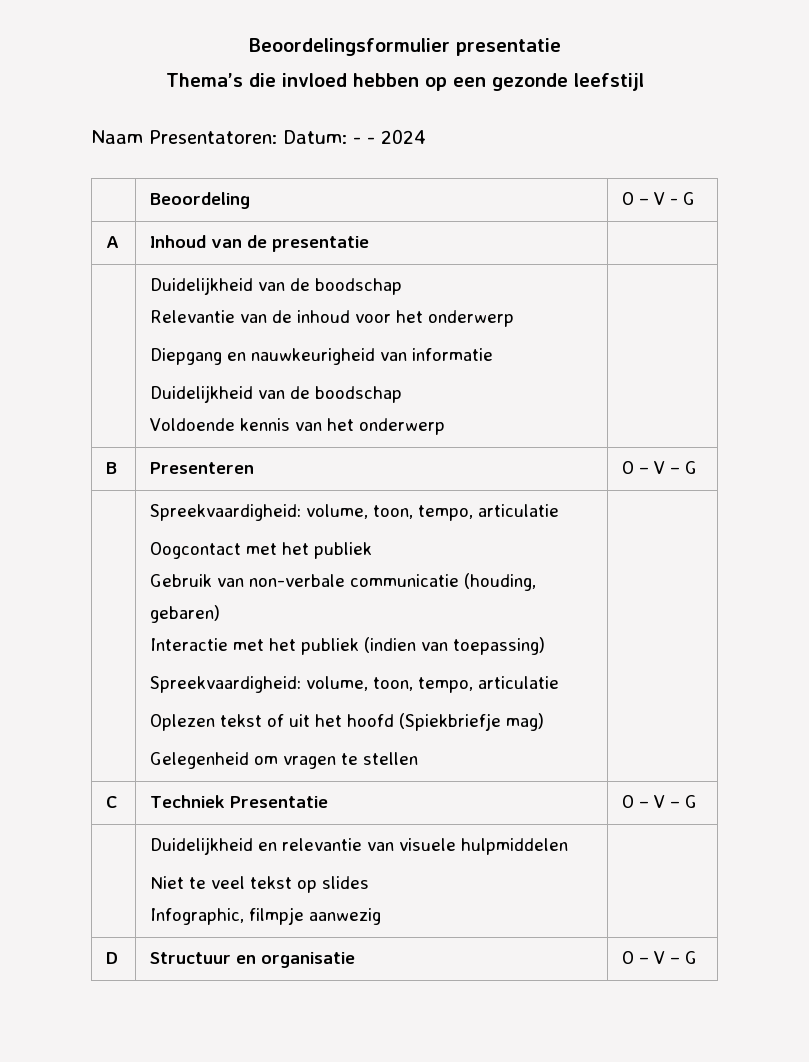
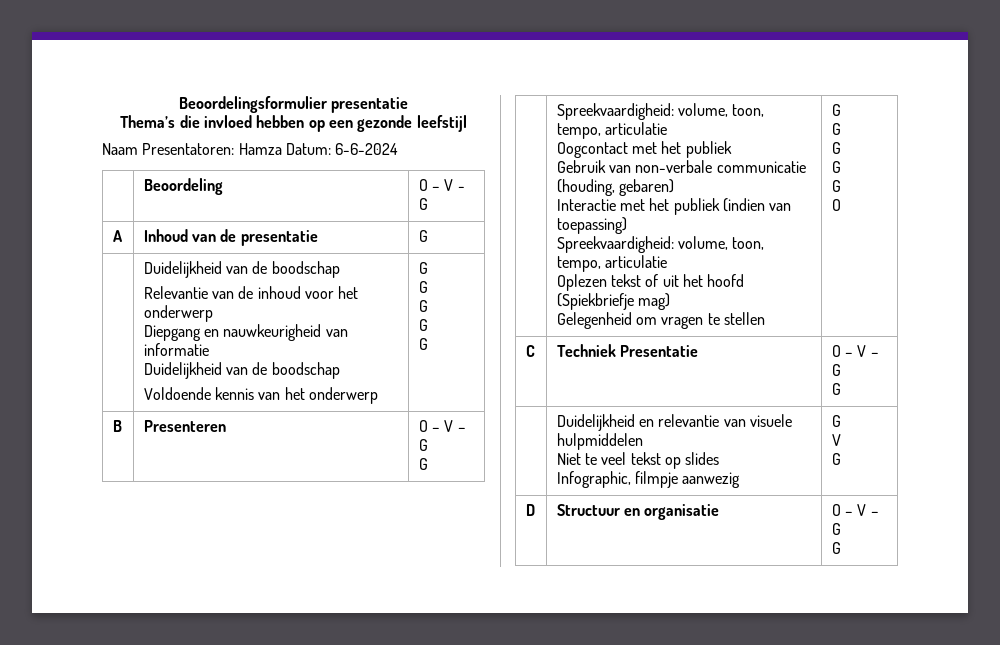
[283,129,426,144] Datum: - - 2024 -> [238,143,399,155] Hamza Datum: 6-6-2024
(370, 244) none -> [418,230,428,242] G
(446, 426) none -> [418,262,428,274] [418,281,428,293] [418,300,428,312] [418,319,428,331] [418,338,428,350] G // G // G // G // G
(698, 467) none -> [418,458,428,470] // G
(419, 758) none -> [831,104,841,116] [831,123,841,135] [831,142,841,154] [831,161,841,173] [831,180,841,192] [831,199,841,211] G // G // G // G // G // O
(698, 801) none -> [831,383,841,395] // G
(382, 916) none -> [831,415,841,427] [831,434,841,446] [831,453,841,465] G // V // G
(698, 957) none -> [831,542,841,554] // G

